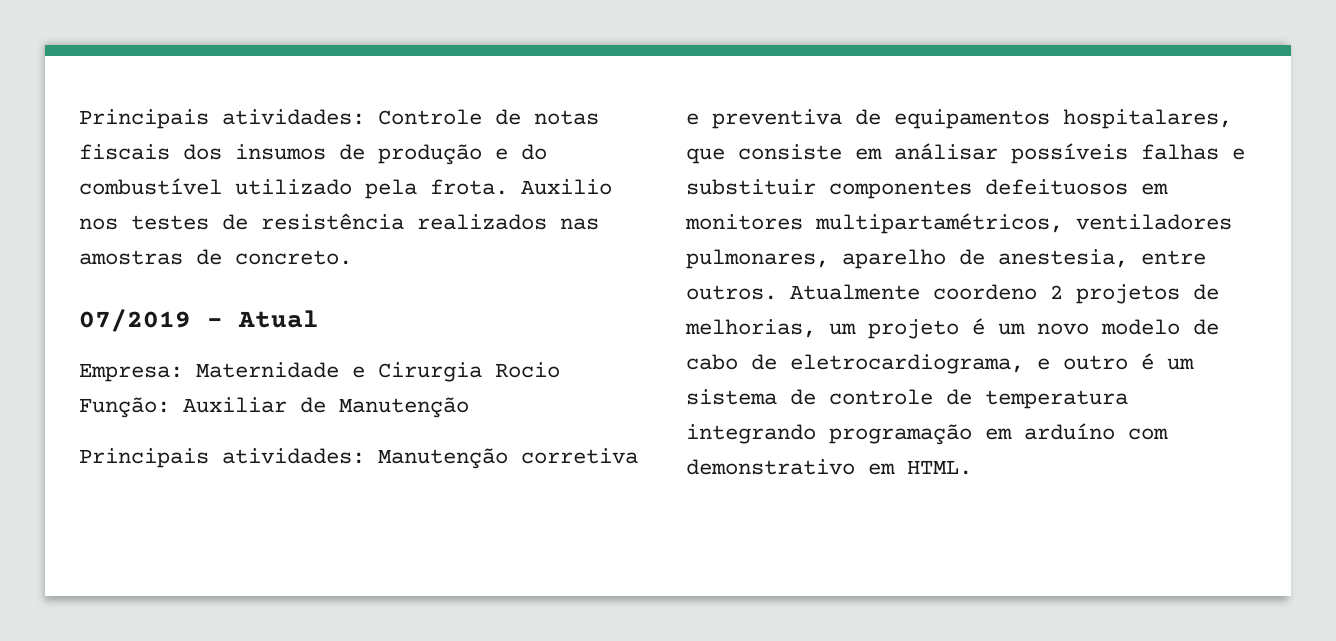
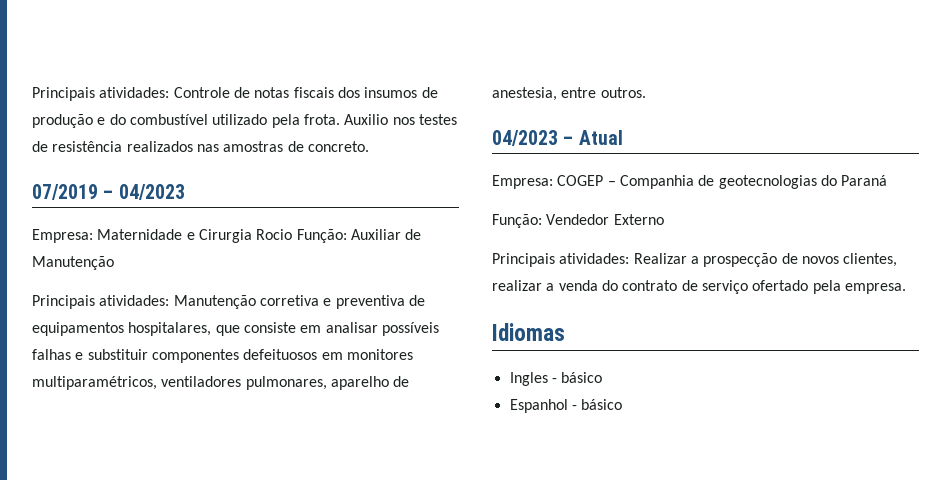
[238,310,319,328] Atual -> [118,184,185,200] 04/2023
[894,143,998,160] análisar -> [325,322,378,333] analisar
[815,213,1063,234] multipartamétricos, -> [32,376,157,390] multiparamétricos,
[790,284,1219,304] [685,318,1219,339] [686,353,1194,374] [686,389,1128,409] [686,423,1168,445] [686,459,972,475] Atualmente coordeno 2 projetos de melhorias, um projeto é um novo modelo de cabo de eletrocardiograma, e outro é um sistema de controle de temperatura integrando programação em arduíno com demonstrativo em HTML. -> [492,130,623,146] [492,175,888,189] [492,214,664,228] [492,253,898,267] [492,280,906,294] [492,323,565,341] [509,372,603,386] [509,399,623,413] // 04/2023 – Atual // Empresa: COGEP – Companhia de geotecnologias do Paraná // Função: Vendedor Externo // Principais atividades: Realizar a prospecção de novos clientes, realizar a venda do contrato de serviço ofertado pela empresa. // Idiomas // Ingles - básico // Espanhol - básico

